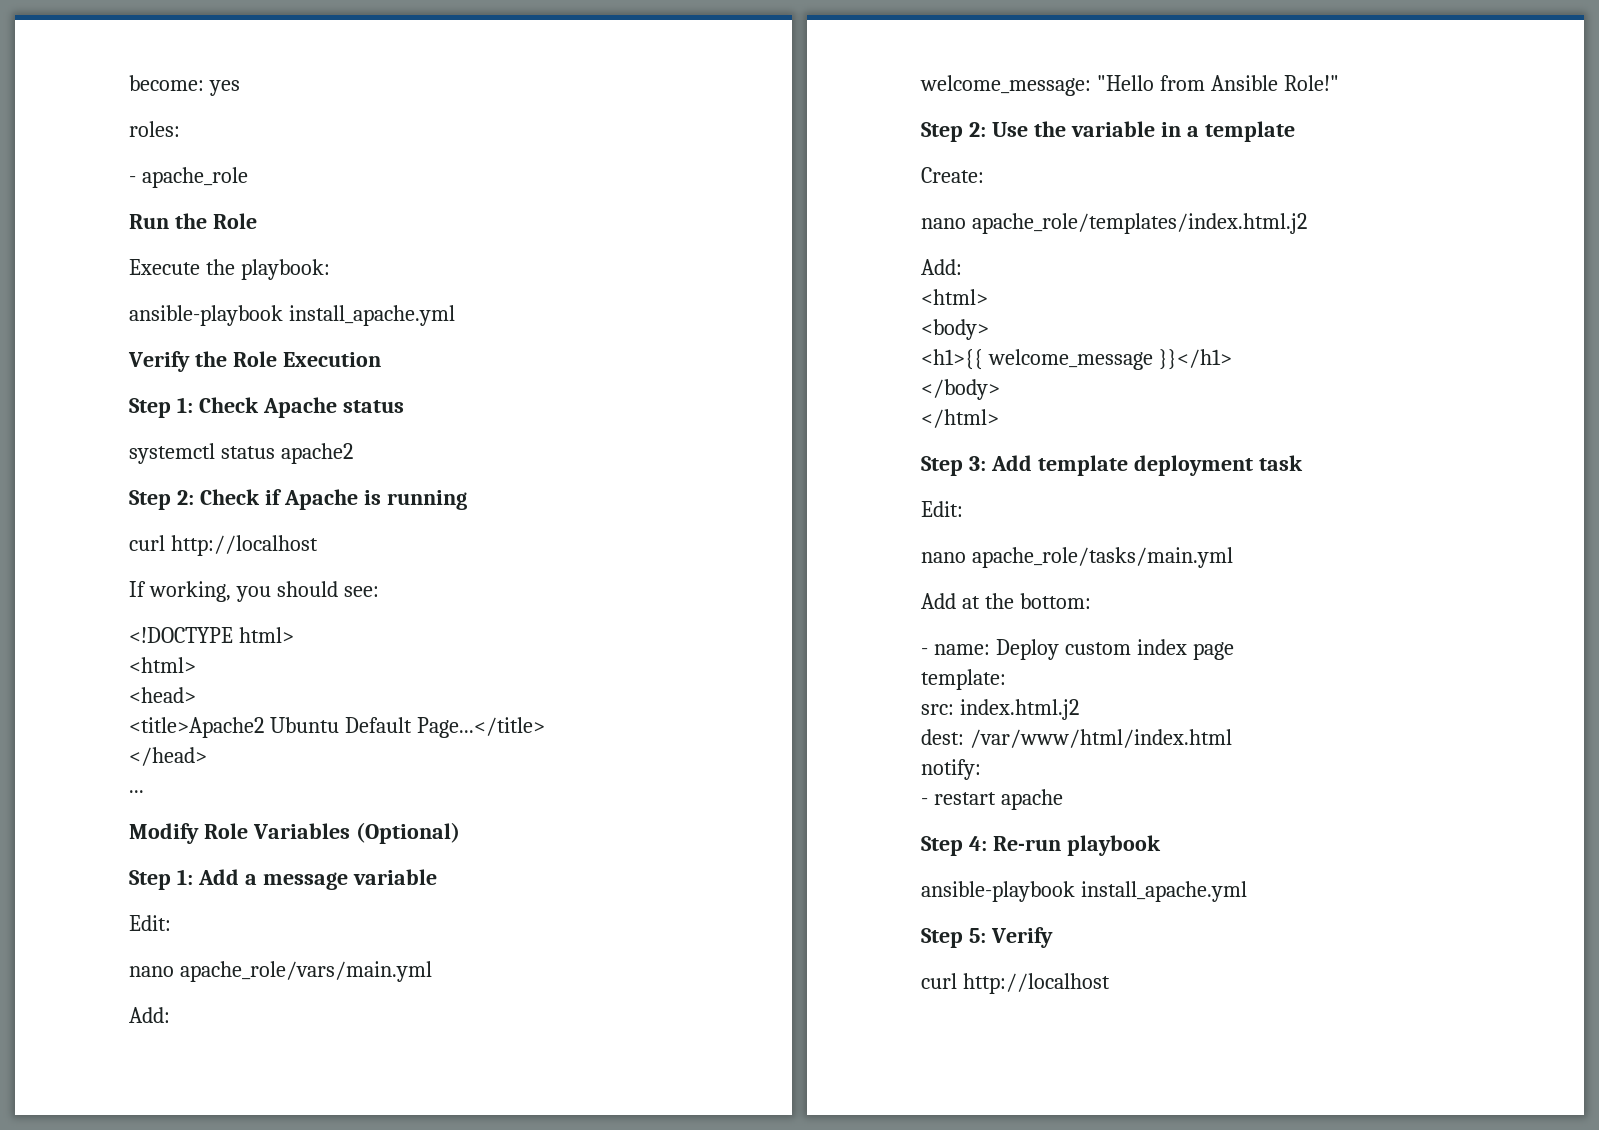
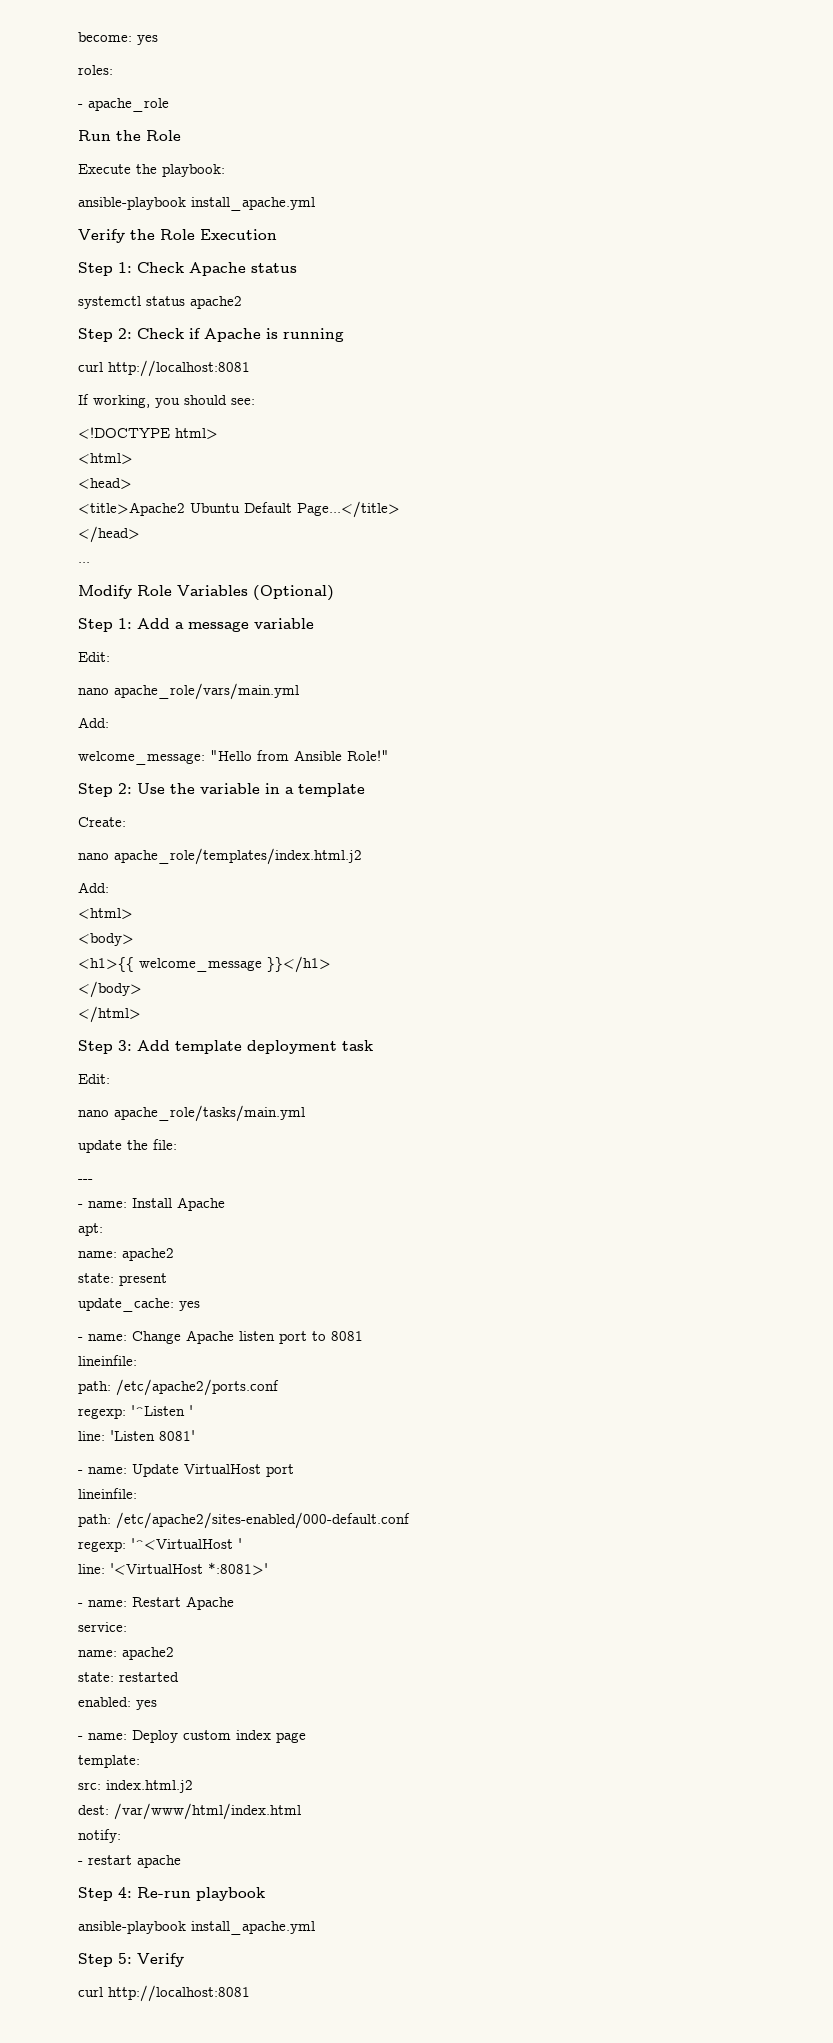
[170,535,318,556] http://localhost -> [108,360,250,377] http://localhost:8081
[921,593,1091,609] Add at the bottom: -> [78,1139,177,1153] [78,1179,93,1183] [78,1197,225,1211] [78,1223,103,1236] [78,1248,174,1261] [78,1273,167,1286] [78,1298,200,1312] [78,1330,363,1344] [78,1355,137,1366] [78,1379,279,1396] [78,1405,193,1419] [78,1430,195,1441] [78,1464,294,1477] [78,1488,137,1499] [78,1512,410,1529] [78,1538,242,1552] [78,1562,268,1575] [78,1596,234,1610] [78,1622,127,1632] [78,1647,174,1660] [78,1672,179,1682] [78,1697,157,1710] update the file: // --- // - name: Install Apache // apt: // name: apache2 // state: present // update_cache: yes // - name: Change Apache listen port to 8081 // lineinfile: // path: /etc/apache2/ports.conf // regexp: '^Listen ' // line: 'Listen 8081' // - name: Update VirtualHost port // lineinfile: // path: /etc/apache2/sites-enabled/000-default.conf // regexp: '^<VirtualHost ' // line: '<VirtualHost *:8081>' // - name: Restart Apache // service: // name: apache2 // state: restarted // enabled: yes
[962,973,1110,994] http://localhost -> [108,1985,250,2002] http://localhost:8081

